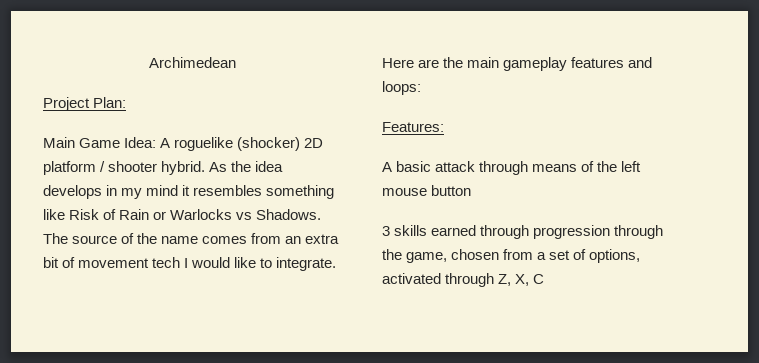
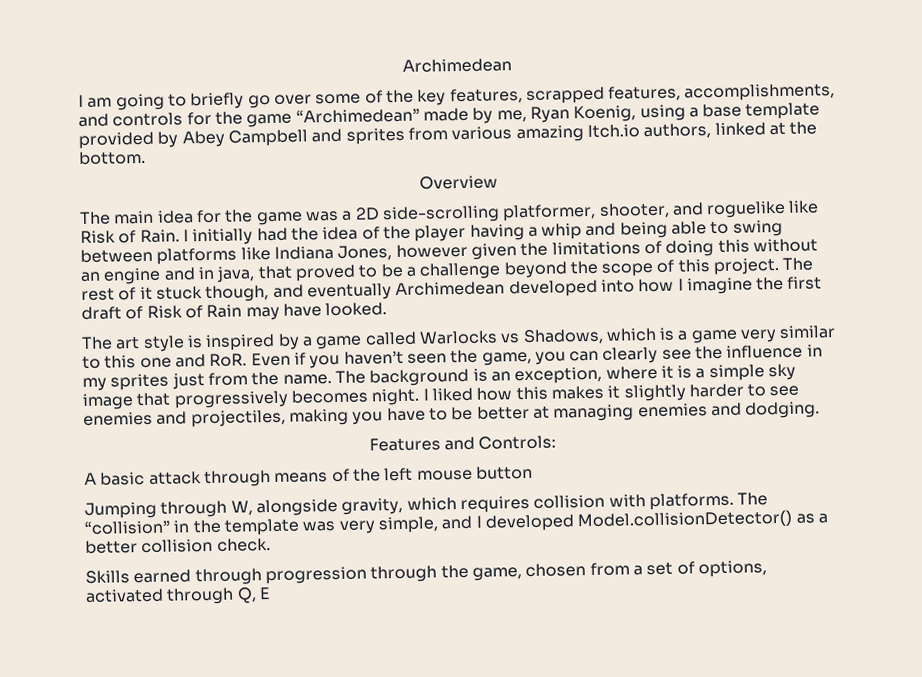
[43,97,127,111] [43,137,324,151] [43,161,284,175] [43,185,335,199] [43,209,322,220] [43,233,340,244] [43,257,337,271] [382,57,653,71] [382,81,421,95] [382,122,444,132] Project Plan: // Main Game Idea: A roguelike (shocker) 2D platform / shooter hybrid. As the idea develops in my mind it resembles something like Risk of Rain or Warlocks vs Shadows. The source of the name comes from an extra bit of movement tech I would like to integrate. Here are the main gameplay features and loops: // Features: -> [78,83,836,111] [78,102,821,128] [78,121,818,149] [79,150,146,165] [419,175,498,190] [79,200,820,226] [80,219,783,246] [80,238,818,265] [80,257,814,285] [81,276,823,303] [81,302,388,321] [81,325,837,352] [82,344,823,369] [82,363,797,391] [82,383,800,410] [83,401,821,428] [368,435,557,452] I am going to briefly go over some of the key features, scrapped features, accomplishments, and controls for the game “Archimedean” made by me, Ryan Koenig, using a base template provided by Abey Campbell and sprites from various amazing Itch.io authors, linked at the bottom. // Overview // The main idea for the game was a 2D side-scrolling platformer, shooter, and roguelike like Risk of Rain. I initially had the idea of the player having a whip and being able to swing between platforms like Indiana Jones, however given the limitations of doing this without an engine and in java, that proved to be a challenge beyond the scope of this project. The rest of it stuck though, and eventually Archimedean developed into how I imagine the first draft of Risk of Rain may have looked. // The art style is inspired by a game called Warlocks vs Shadows, which is a game very similar to this one and RoR. Even if you haven’t seen the game, you can clearly see the influence in my sprites just from the name. The background is an exception, where it is a simple sky image that progressively becomes night. I liked how this makes it slightly harder to see enemies and projectiles, making you have to be better at managing enemies and dodging. // Features and Controls:
[382,225,428,236] 3 skills -> [84,492,769,519] [84,509,828,536] [85,538,271,554] [85,570,130,584] Jumping through W, alongside gravity, which requires collision with platforms. The “collision” in the template was very simple, and I developed Model.collisionDetector() as a better collision check. // Skills
[498,274,545,286] Z, X, C -> [236,587,271,604] Q, E

